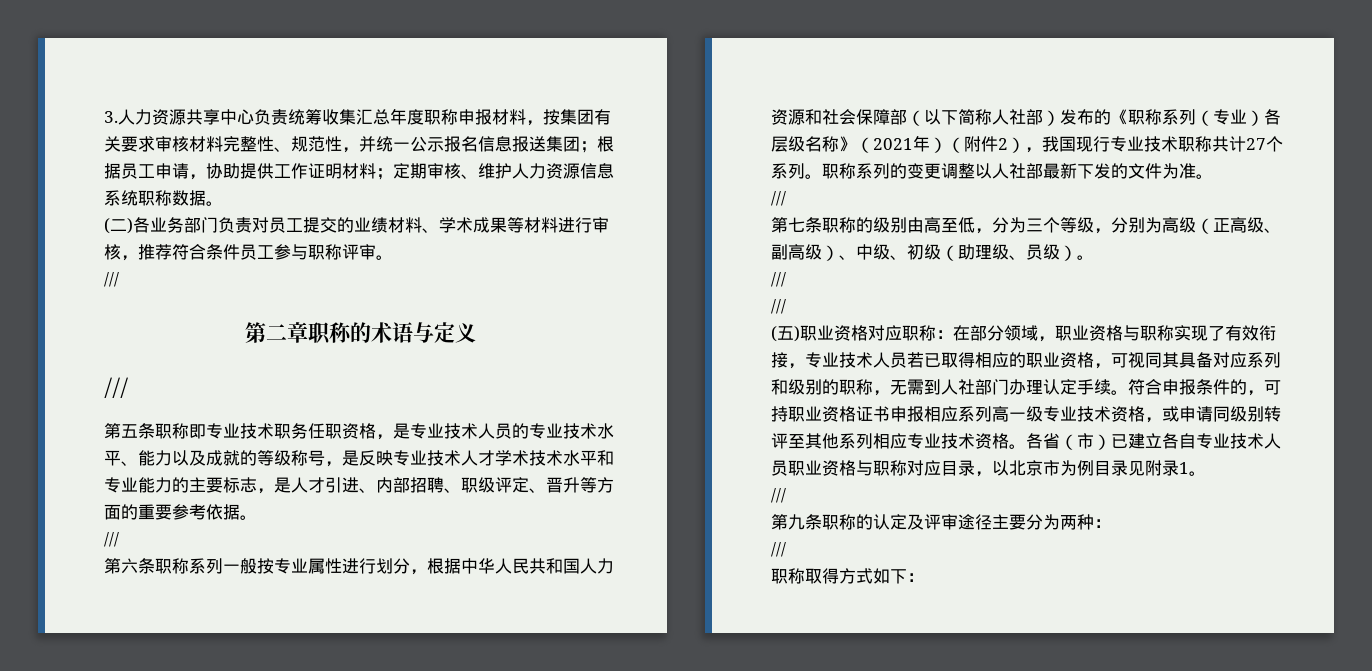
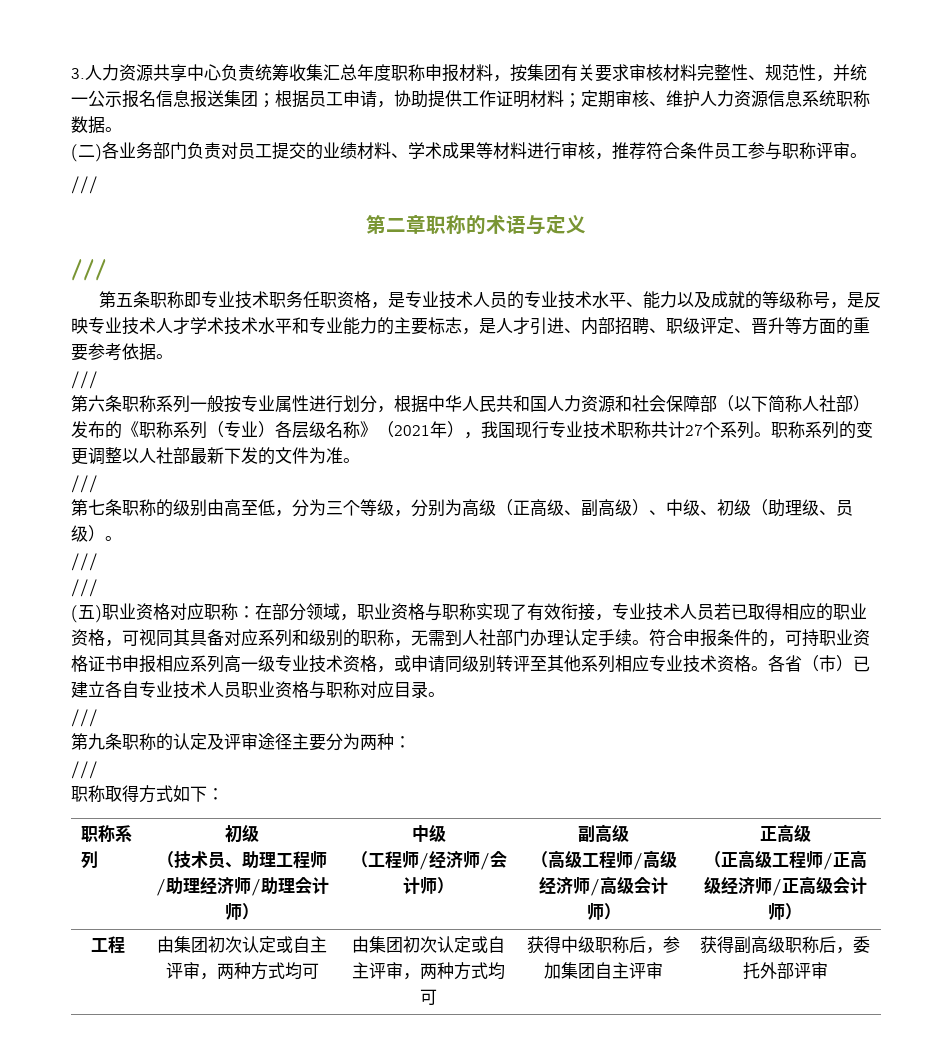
[947,136,1025,153] （附件2） -> (464, 429) none
[975,460,1189,477] ，以北京市为例目录见附录1 -> (428, 689) none
(924, 577) none -> [80,825,132,843] [80,851,98,869] [225,824,259,843] [157,851,327,869] [155,876,329,896] [225,903,259,920] [411,824,446,843] [350,850,507,870] [403,877,454,894] [578,824,629,843] [530,850,677,870] [539,876,668,896] [586,903,621,920] [759,824,811,843] [703,850,867,870] [703,876,867,896] [768,903,802,920] [91,936,125,954] [157,936,327,953] [165,962,319,980] [352,936,505,953] [352,962,505,980] [420,989,437,1005] [527,936,680,954] [544,962,663,979] [700,936,870,954] [742,962,828,979] // 职称系列 | 初级 // （技术员、助理工程师/助理经济师/助理会计师） | 中级 // （工程师/经济师/会计师） | 副高级 // （高级工程师/高级经济师/高级会计师） | 正高级 // （正高级工程师/正高级经济师/正高级会计师） // 工程 | 由集团初次认定或自主评审，两种方式均可 | 由集团初次认定或自主评审，两种方式均可 | 获得中级职称后，参加集团自主评审 | 获得副高级职称后，委托外部评审

